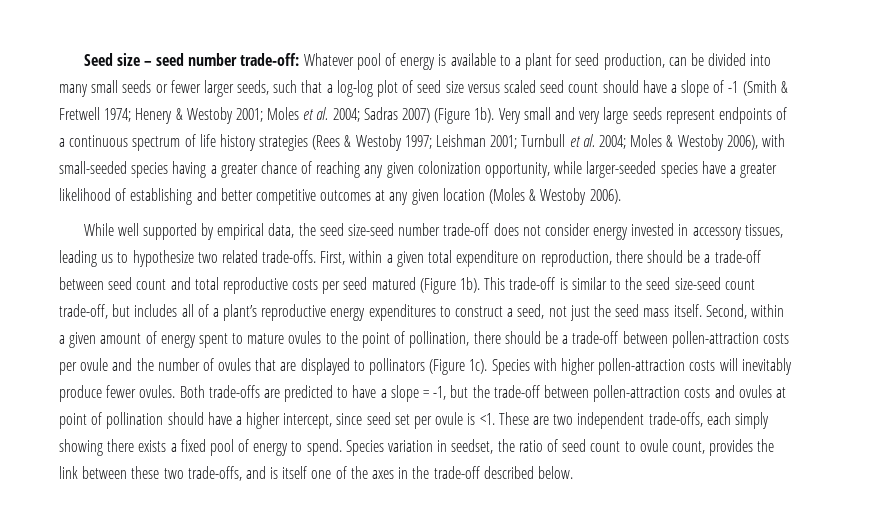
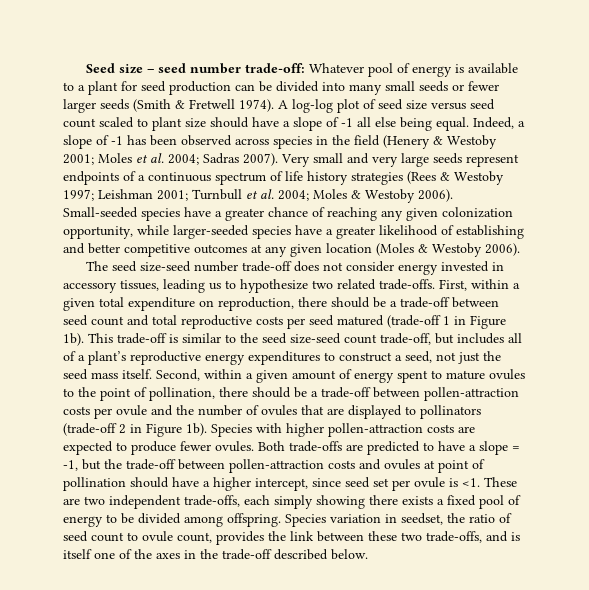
[603,53,665,70] production, -> [169,81,231,95] production
[237,80,333,95] seeds, such that a -> [100,99,288,112] seeds (Smith & Fretwell 1974). A
[503,80,599,93] scaled seed count -> [470,99,495,110] [63,117,206,131] seed count scaled to plant size
[742,80,788,96] [59,107,173,124] (Smith & Fretwell 1974; Henery -> [357,117,525,131] [63,135,430,149] all else being equal. Indeed, a slope of -1 has been observed across species in the field (Henery
[402,107,495,124] 2007) (Figure 1b). -> [243,153,278,166] 2007).
[726,134,785,150] [59,161,207,178] 2006), with small-seeded species having -> [418,189,453,202] [63,207,211,221] 2006). Small-seeded species have
[83,223,316,240] While well supported by empirical data, the -> [85,261,108,271] The
[419,278,456,294] (Figure -> [387,315,506,329] (trade-off 1 in Figure
[429,359,488,375] (Figure 1c). -> [63,423,207,437] (trade-off 2 in Figure 1b).
[719,358,792,375] will inevitably -> [458,426,475,433] [63,441,127,455] are expected to
[306,439,342,456] spend. -> [121,513,281,527] be divided among offspring.

